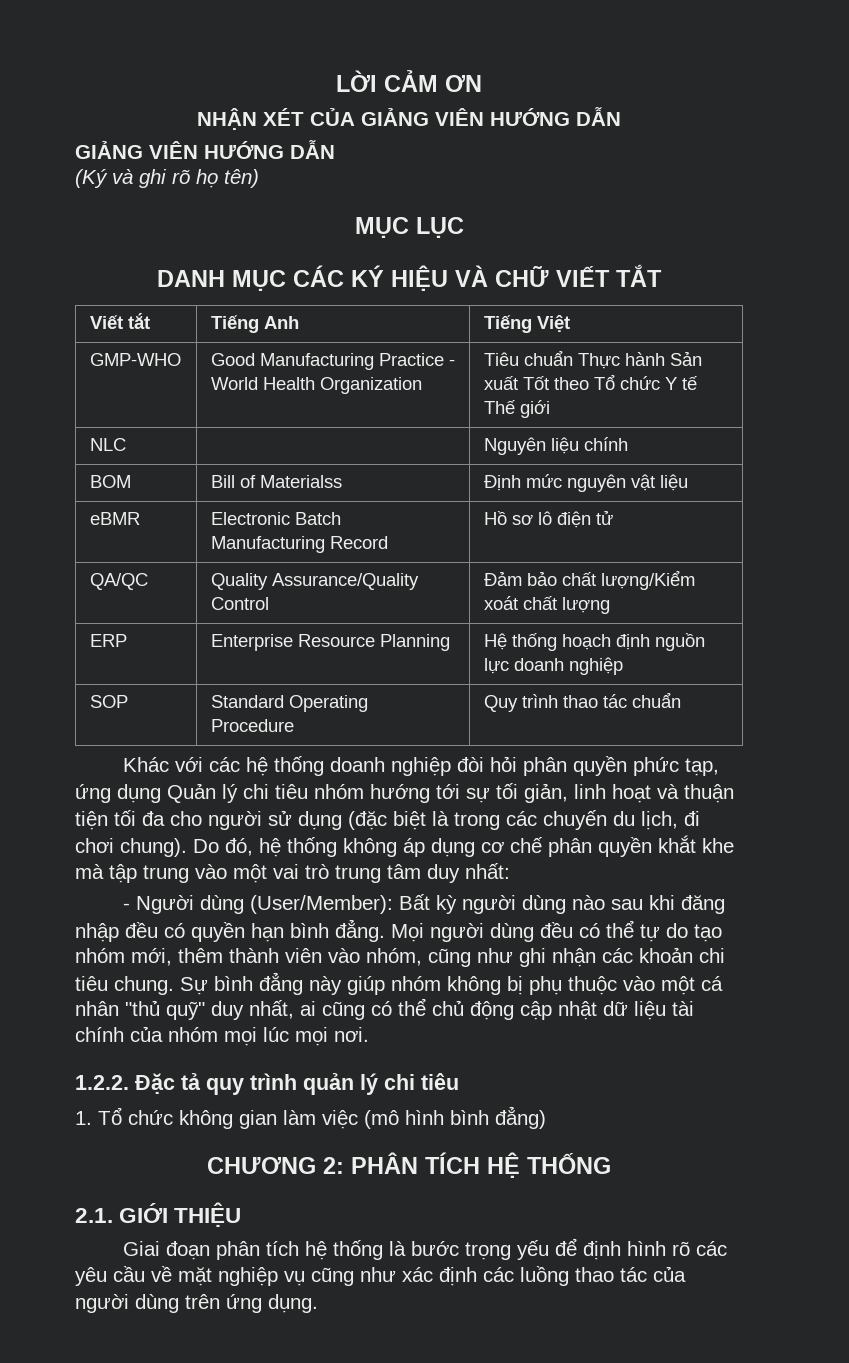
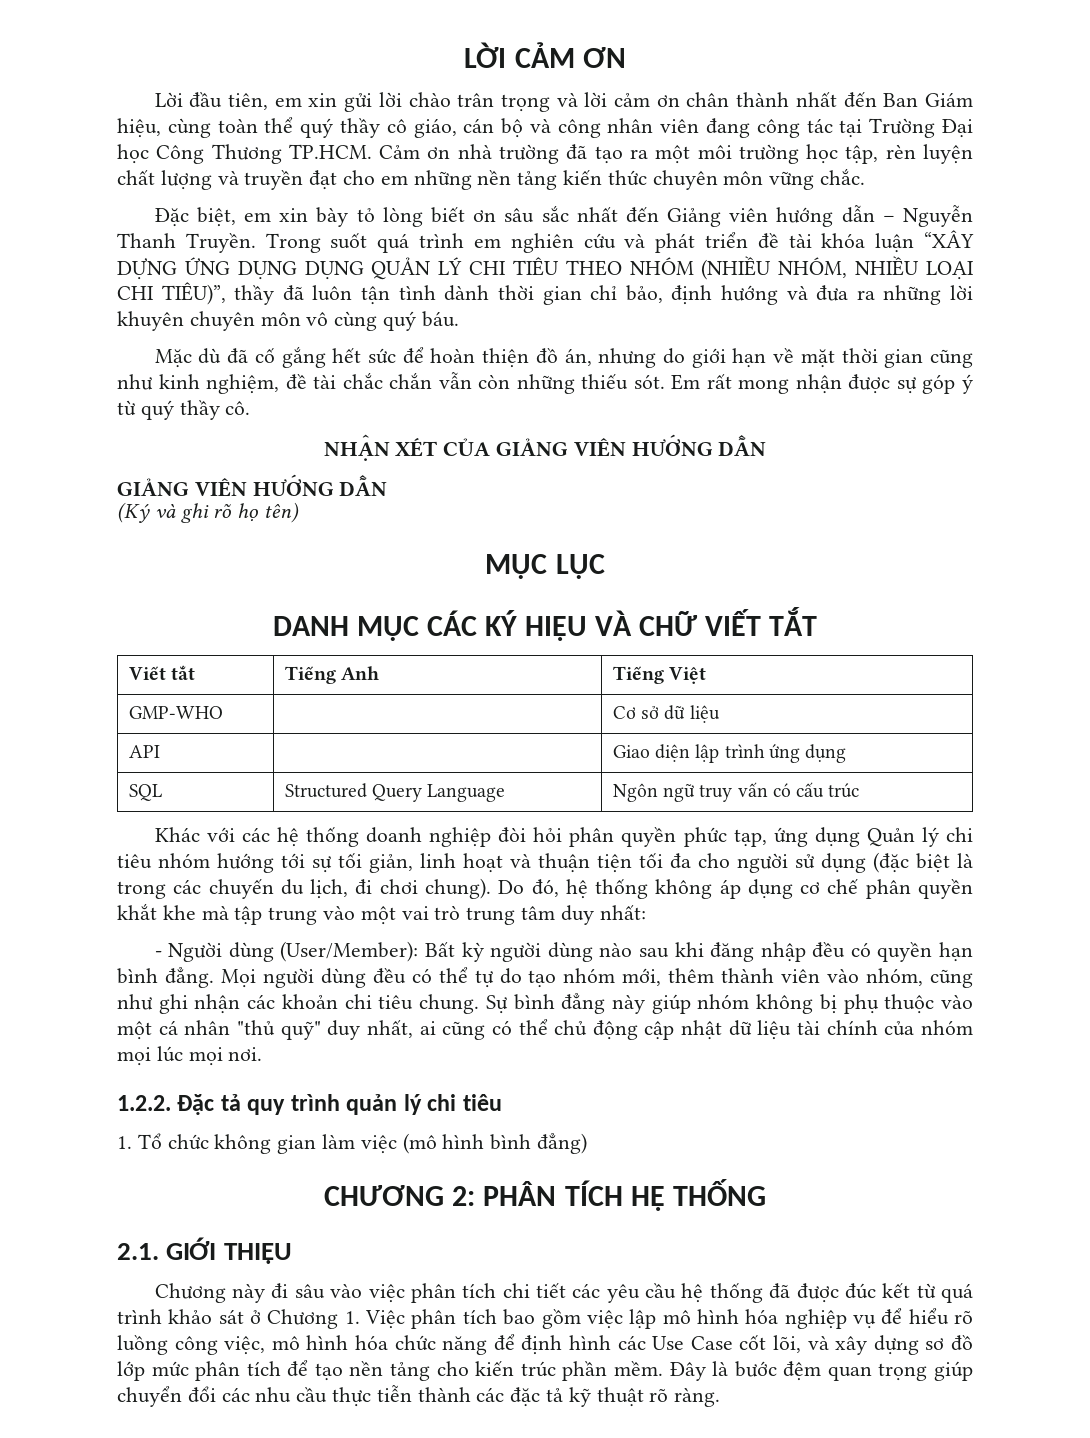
(482, 83) none -> [154,92,973,112] [117,117,973,138] [117,144,973,164] [117,168,866,190] [154,205,973,227] [117,230,974,253] [117,256,974,280] [117,282,973,305] [117,311,459,331] [154,346,974,368] [117,372,973,394] [117,400,251,420] // Lời đầu tiên, em xin gửi lời chào trân trọng và lời cảm ơn chân thành nhất đến Ban Giám hiệu, cùng toàn thể quý thầy cô giáo, cán bộ và công nhân viên đang công tác tại Trường Đại học Công Thương TP.HCM. Cảm ơn nhà trường đã tạo ra một môi trường học tập, rèn luyện chất lượng và truyền đạt cho em những nền tảng kiến thức chuyên môn vững chắc. // Đặc biệt, em xin bày tỏ lòng biết ơn sâu sắc nhất đến Giảng viên hướng dẫn – Nguyễn Thanh Truyền. Trong suốt quá trình em nghiên cứu và phát triển đề tài khóa luận “XÂY DỰNG ỨNG DỤNG DỤNG QUẢN LÝ CHI TIÊU THEO NHÓM (NHIỀU NHÓM, NHIỀU LOẠI CHI TIÊU)”, thầy đã luôn tận tình dành thời gian chỉ bảo, định hướng và đưa ra những lời khuyên chuyên môn vô cùng quý báu. // Mặc dù đã cố gắng hết sức để hoàn thiện đồ án, nhưng do giới hạn về mặt thời gian cũng như kinh nghiệm, đề tài chắc chắn vẫn còn những thiếu sót. Em rất mong nhận được sự góp ý từ quý thầy cô.
[210,353,455,370] [210,377,422,394] [483,350,702,369] [483,374,698,390] [483,400,550,418] [89,438,126,451] [483,437,628,455] [89,475,131,488] [210,475,342,488] [483,474,688,492] [89,512,140,525] [210,512,341,525] [210,536,388,553] [483,510,613,528] [89,573,148,590] [210,573,419,590] [210,597,269,610] [483,570,695,590] [483,596,610,614] [89,634,127,647] [210,634,450,651] [483,633,705,651] [483,657,623,675] [89,695,128,708] [210,695,368,712] [210,719,294,732] [483,692,681,712] Good Manufacturing Practice - World Health Organization | Tiêu chuẩn Thực hành Sản xuất Tốt theo Tổ chức Y tế Thế giới // NLC | | Nguyên liệu chính // BOM | Bill of Materialss | Định mức nguyên vật liệu // eBMR | Electronic Batch Manufacturing Record | Hồ sơ lô điện tử // QA/QC | Quality Assurance/Quality Control | Đảm bảo chất lượng/Kiểm xoát chất lượng // ERP | Enterprise Resource Planning | Hệ thống hoạch định nguồn lực doanh nghiệp // SOP | Standard Operating Procedure | Quy trình thao tác chuẩn -> [612,705,720,723] [128,745,160,758] [612,744,847,763] [128,784,162,801] [284,783,506,802] [612,782,860,802] | Cơ sở dữ liệu // API | | Giao diện lập trình ứng dụng // SQL | Structured Query Language | Ngôn ngữ truy vấn có cấu trúc
[122,1238,727,1260] [75,1266,686,1286] [75,1294,318,1313] Giai đoạn phân tích hệ thống là bước trọng yếu để định hình rõ các yêu cầu về mặt nghiệp vụ cũng như xác định các luồng thao tác của người dùng trên ứng dụng. -> [154,1283,973,1303] [117,1308,974,1329] [117,1334,974,1355] [117,1360,973,1381] [117,1385,721,1407] Chương này đi sâu vào việc phân tích chi tiết các yêu cầu hệ thống đã được đúc kết từ quá trình khảo sát ở Chương 1. Việc phân tích bao gồm việc lập mô hình hóa nghiệp vụ để hiểu rõ luồng công việc, mô hình hóa chức năng để định hình các Use Case cốt lõi, và xây dựng sơ đồ lớp mức phân tích để tạo nền tảng cho kiến trúc phần mềm. Đây là bước đệm quan trọng giúp chuyển đổi các nhu cầu thực tiễn thành các đặc tả kỹ thuật rõ ràng.

